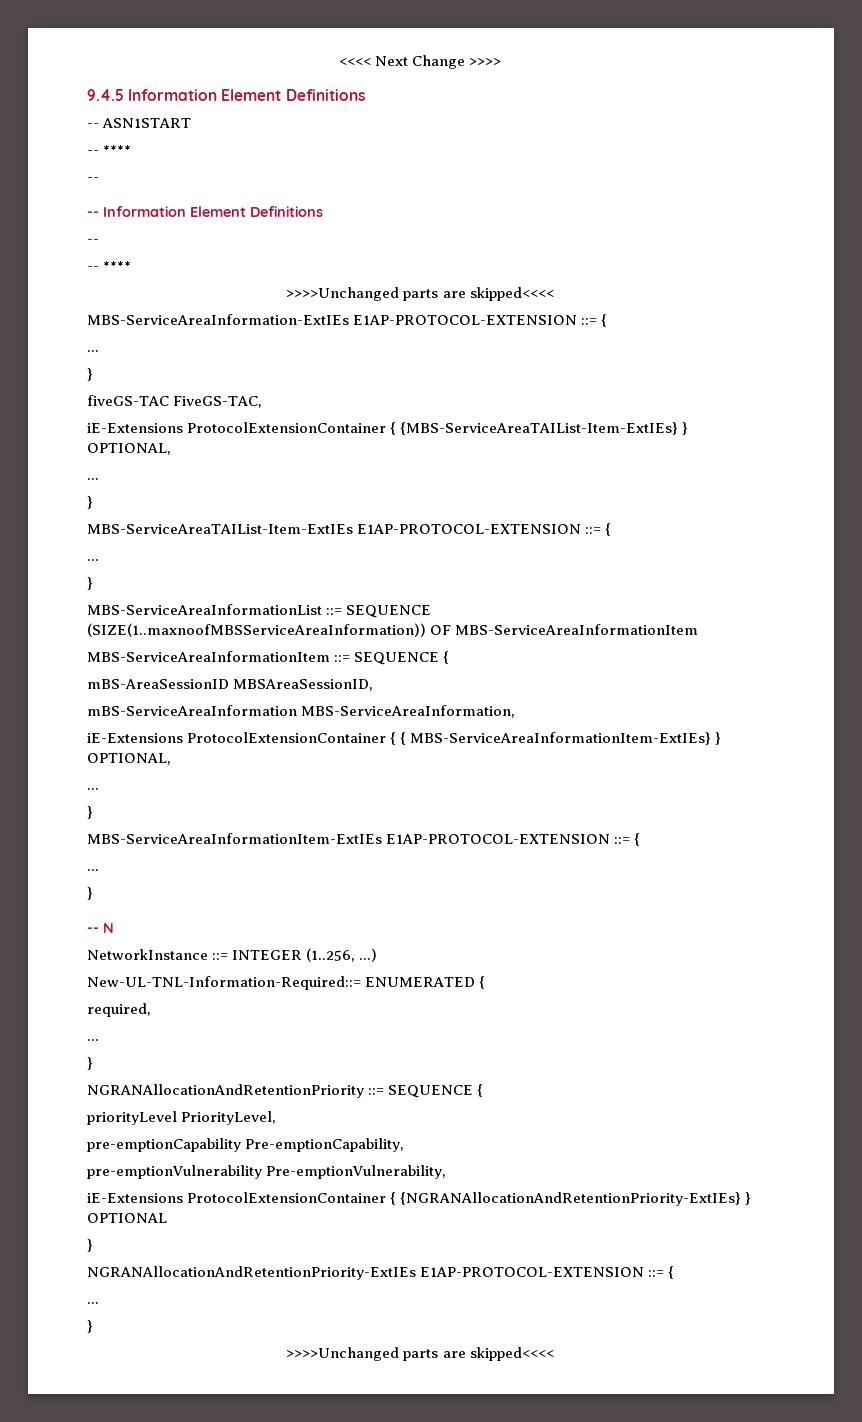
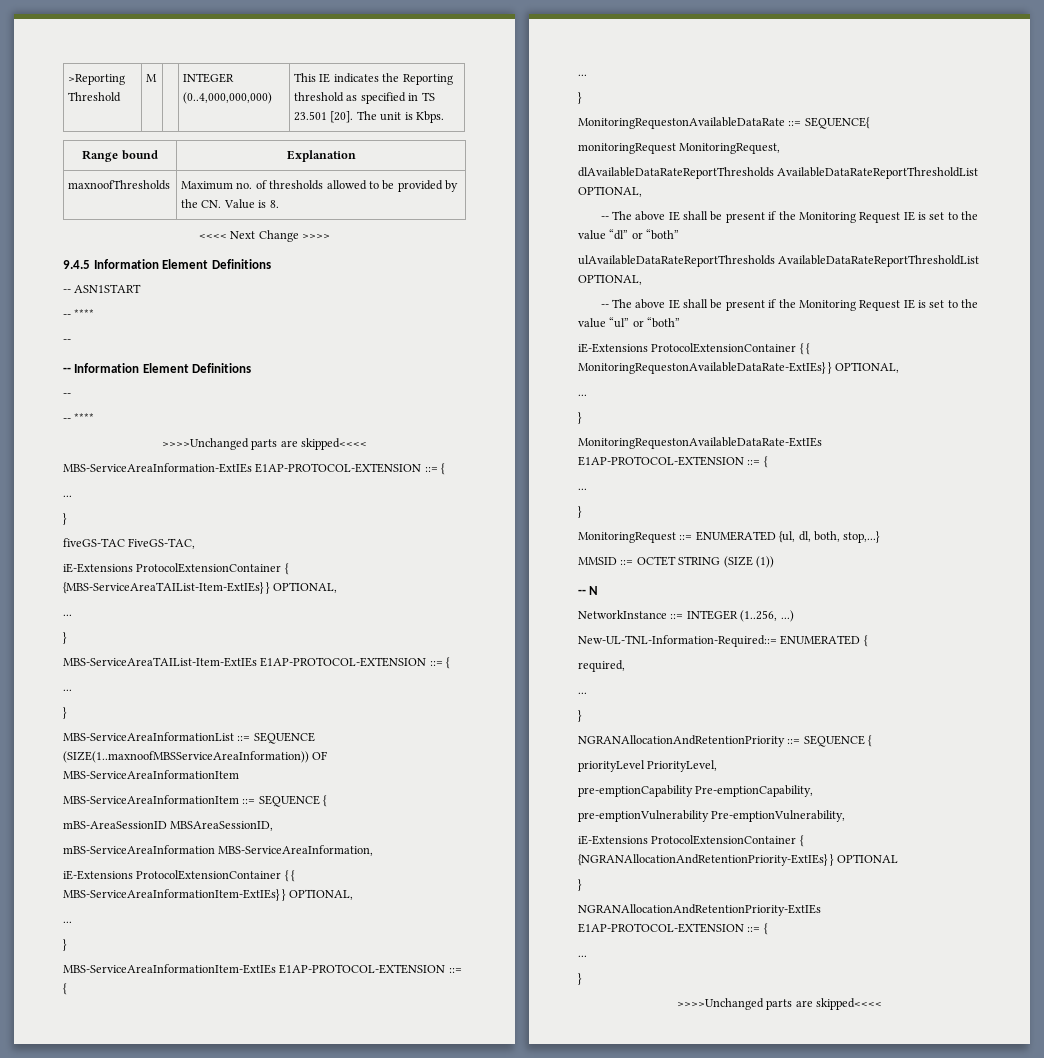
(338, 62) none -> [68,74,126,85] [68,92,122,102] [146,74,158,82] [183,73,235,83] [183,92,273,104] [294,73,453,85] [294,92,435,104] [294,111,444,123] [82,150,158,162] [286,150,356,162] [68,180,171,190] [181,180,459,192] [181,199,279,209] >Reporting Threshold | M | | INTEGER (0..4,000,000,000) | This IE indicates the Reporting threshold as specified in TS 23.501 [20]. The unit is Kbps. // Range bound | Explanation // maxnoofThresholds | Maximum no. of thresholds allowed to be provided by the CN. Value is 8. //
(93, 893) none -> [578,117,870,129] [578,143,781,154] [578,167,979,179] [578,186,642,197] [600,211,979,223] [578,229,680,240] [578,255,980,267] [578,274,642,285] [600,299,979,311] [578,317,681,328] [578,343,811,355] [578,362,899,374] [578,394,587,396] [578,412,582,424] [578,437,822,449] [578,456,768,468] [578,488,587,490] [578,506,582,518] [578,531,881,543] [578,556,774,568] // MonitoringRequestonAvailableDataRate ::= SEQUENCE{ // monitoringRequest MonitoringRequest, // dlAvailableDataRateReportThresholds AvailableDataRateReportThresholdList OPTIONAL, // -- The above IE shall be present if the Monitoring Request IE is set to the value “dl” or “both” // ulAvailableDataRateReportThresholds AvailableDataRateReportThresholdList OPTIONAL, // -- The above IE shall be present if the Monitoring Request IE is set to the value “ul” or “both” // iE-Extensions ProtocolExtensionContainer { { MonitoringRequestonAvailableDataRate-ExtIEs} } OPTIONAL, // ... // } // MonitoringRequestonAvailableDataRate-ExtIEs E1AP-PROTOCOL-EXTENSION ::= { // ... // } // MonitoringRequest ::= ENUMERATED {ul, dl, both, stop,...} // MMSID ::= OCTET STRING (SIZE (1))

